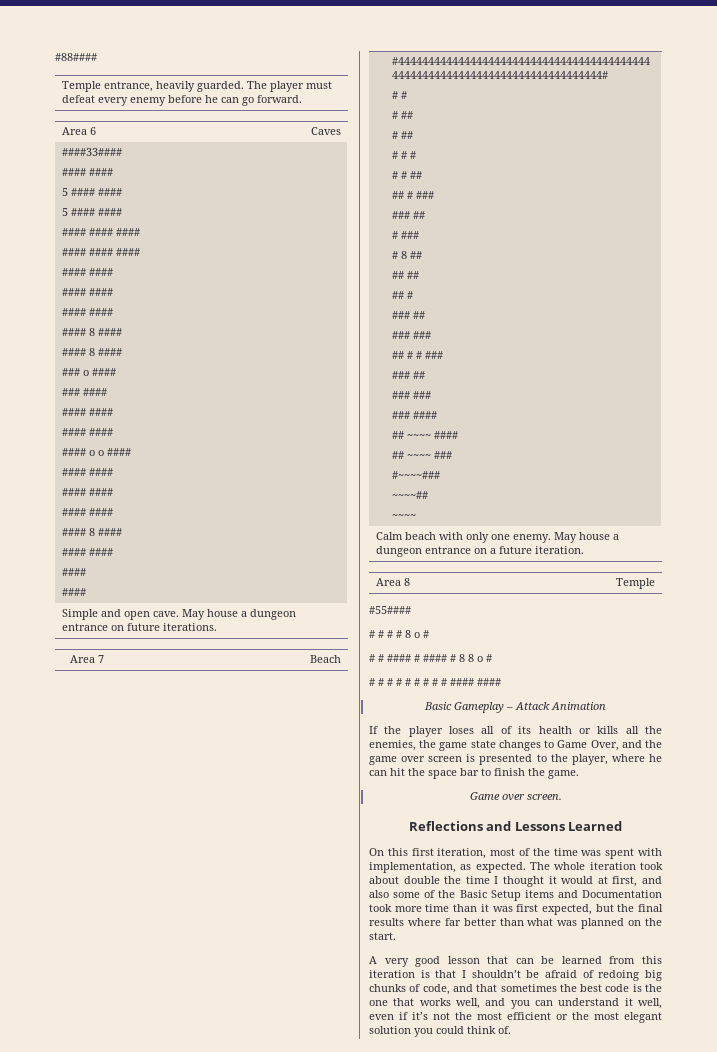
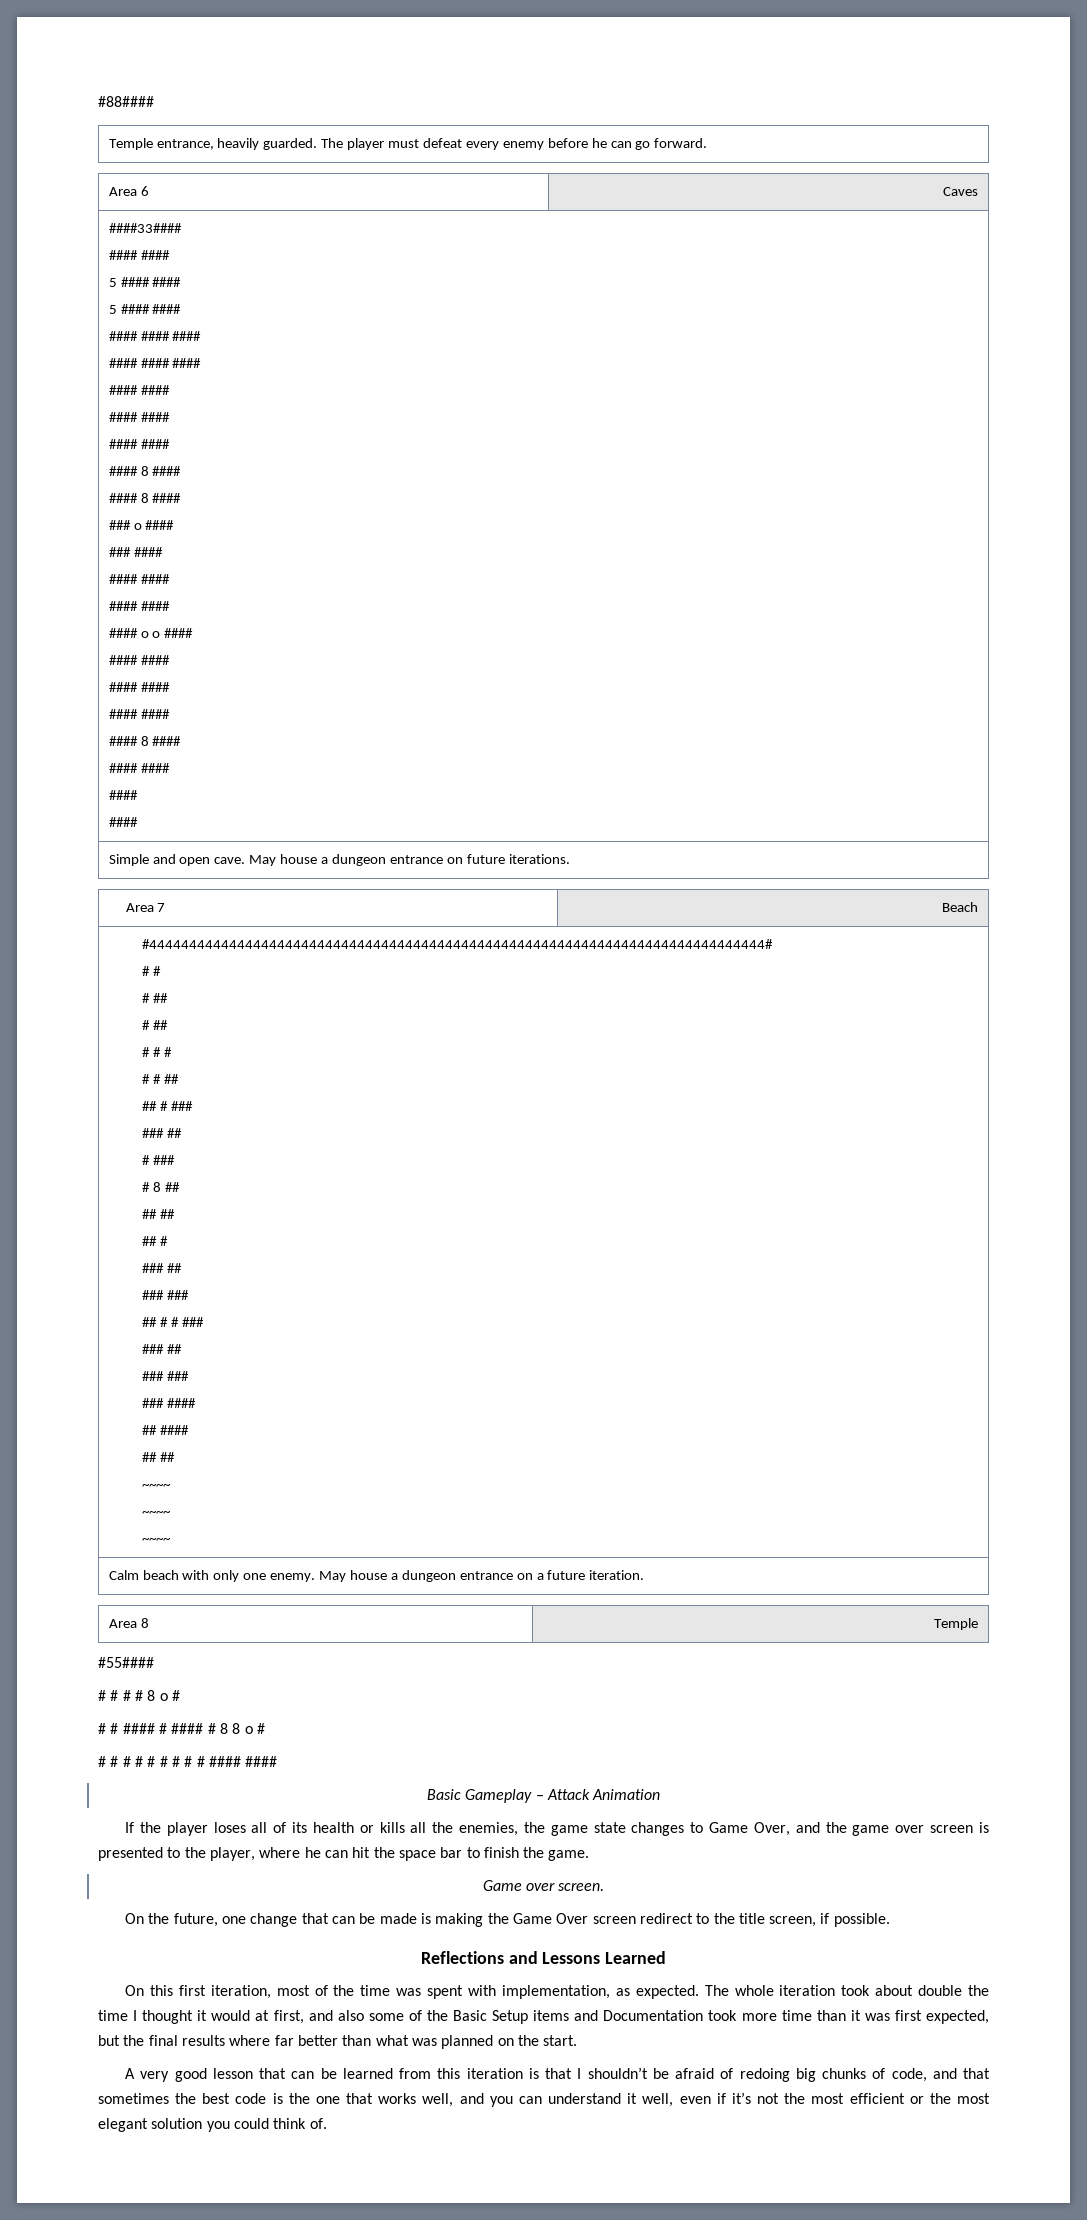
[407,431,459,439] [392,451,453,459] [392,471,441,479] [392,491,429,499] ~~~~ #### // ## ~~~~ ### // #~~~~### // ~~~~## -> [160,1425,190,1435] [142,1452,176,1462] [142,1483,172,1489] [142,1510,172,1516] #### // ## ## // ~~~~ // ~~~~
(562, 797) none -> [125,1913,890,1927] // On the future, one change that can be made is making the Game Over screen redirect to the title screen, if possible.

